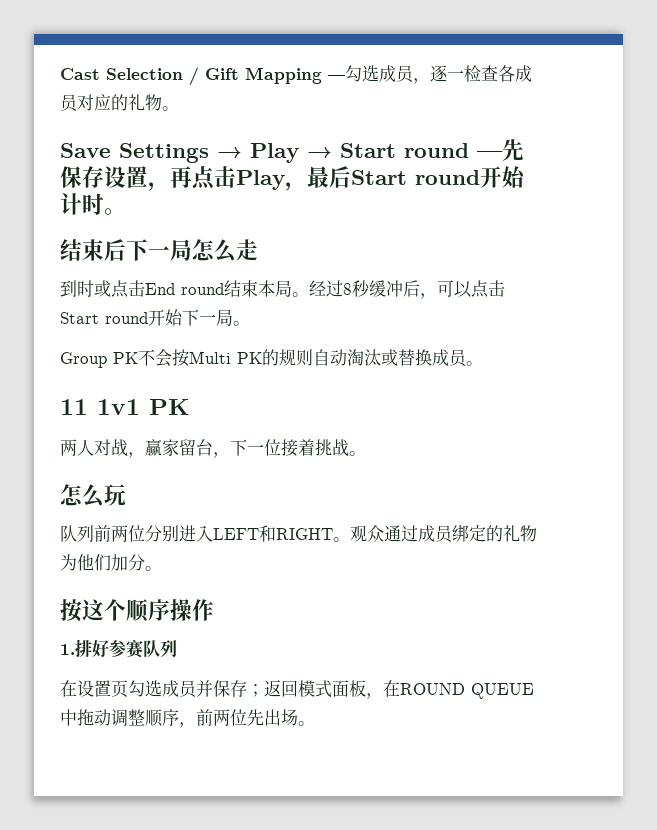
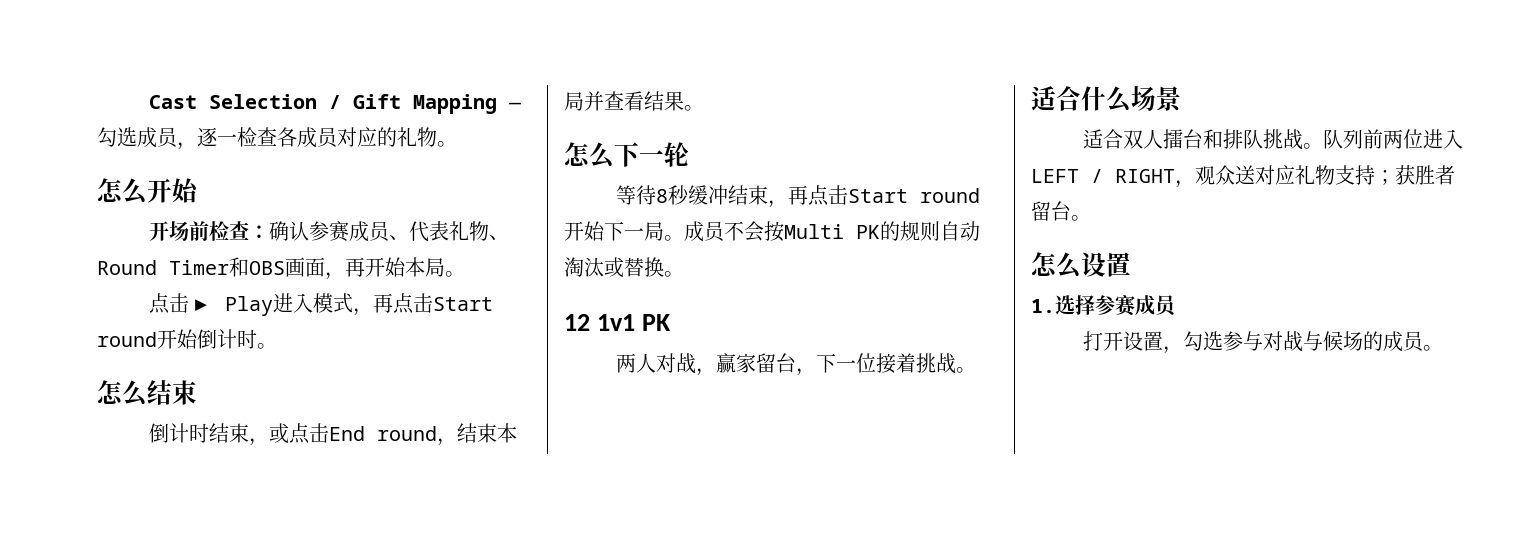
[60,139,524,163] [60,166,526,191] Save Settings → Play → Start round —先保存设置，再点击Play，最后Start round开始 -> [97,178,199,205] [148,221,509,242] [97,257,465,280] [148,293,493,316] [97,329,217,349] 怎么开始 // 开场前检查：确认参赛成员、代表礼物、Round Timer和OBS画面，再开始本局。 // 点击▶ Play进入模式，再点击Start round开始倒
[60,239,258,263] [60,280,94,297] 结束后下一局怎么走 // 到时 -> [97,380,197,407] [148,423,269,446] 怎么结束 // 倒计时结束，
(224, 289) none -> [436,438,457,446] ，
[292,280,343,297] 。经过 -> [584,91,704,111] [564,142,689,169] [615,185,656,205] 并查看结果。 // 怎么下一轮 // 等待
[403,280,472,299] 后，可以 -> [727,185,808,208] 结束，再
[60,352,138,368] // Group PK -> [684,221,726,242] 成员
[432,349,483,367] [60,399,88,415] 成员。 // 11 -> [664,271,684,277] [564,314,590,331] 。 // 12
[60,484,126,508] 怎么玩 // -> [1031,86,1181,113] [1082,129,1323,150] 适合什么场景 // 适合双人擂台和排队挑战。
[145,525,179,542] 分别 -> (1423, 139) none
[259,524,537,543] [60,554,162,571] [60,599,214,622] [60,639,177,659] [60,680,534,699] [60,709,298,728] 和RIGHT。观众通过成员绑定的礼物为他们加分。 // 按这个顺序操作 // 1.排好参赛队列 // 在设置页勾选成员并保存；返回模式面板，在ROUND QUEUE中拖动调整顺序，前两位先出场 -> [1091,165,1455,188] [1031,201,1091,221] [1031,252,1131,279] [1031,294,1178,317] [1082,331,1425,354] / RIGHT，观众送对应礼物支持；获胜者留台。 // 怎么设置 // 1.选择参赛成员 // 打开设置，勾选参与对战与候场的成员

